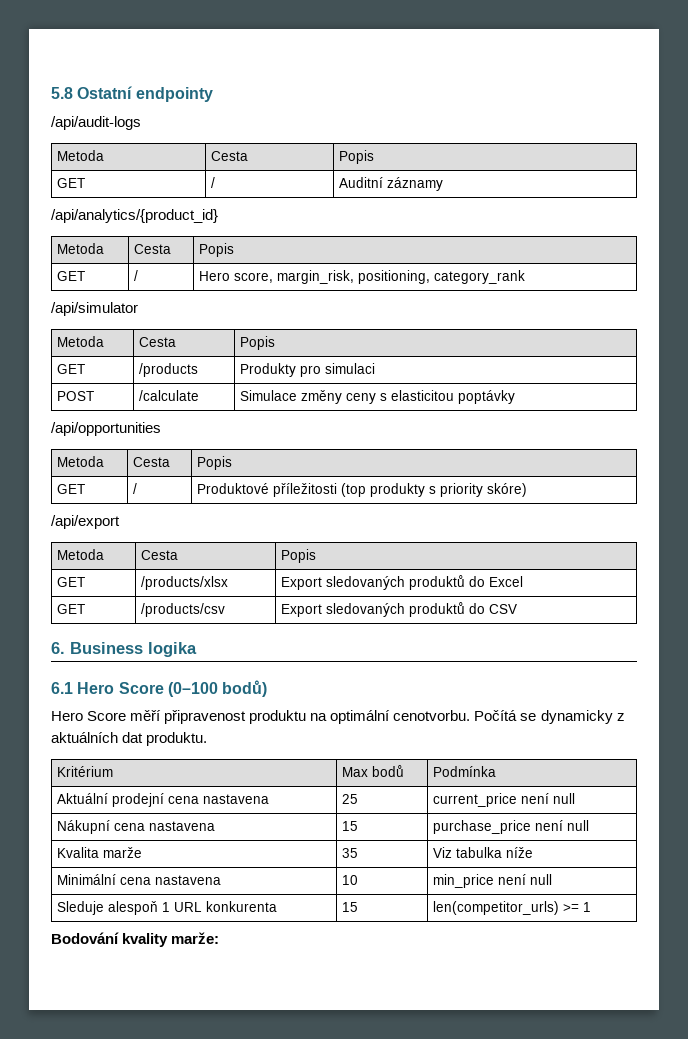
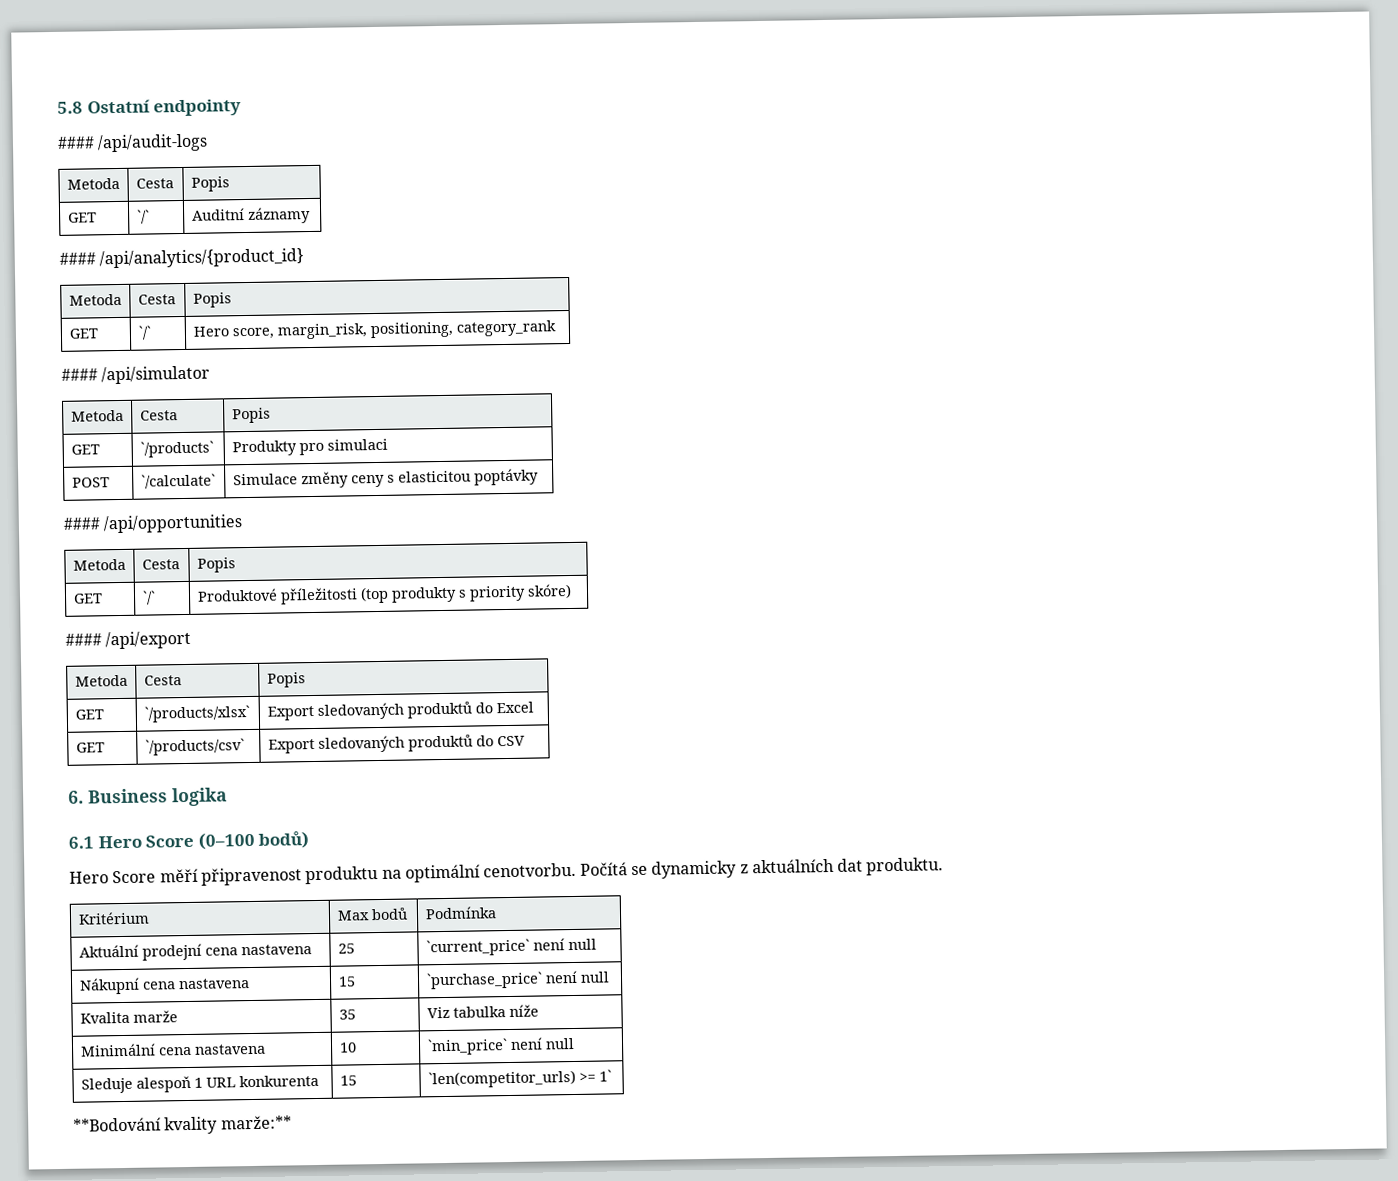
(213, 94) none -> [57,136,95,149] ####
[211,177,216,188] / -> [136,209,150,224] `/`
(444, 184) none -> [59,252,96,265] ####
[134,270,139,281] / -> [137,325,152,340] `/`
(526, 277) none -> [61,368,98,381] ####
[139,363,199,377] /products -> [139,440,214,458] `/products`
[139,390,200,401] /calculate -> [140,473,216,489] `/calculate`
(516, 397) none -> [63,517,100,530] ####
[133,483,138,494] / -> [141,590,156,605] `/`
(528, 490) none -> [65,633,102,646] ####
[141,576,229,590] /products/xlsx -> [143,704,250,723] `/products/xlsx`
[141,603,226,617] /products/csv -> [144,738,245,756] `/products/csv`
[433,793,518,807] current_price -> [425,938,530,957] `current_price`
[433,820,532,834] purchase_price -> [425,971,543,990] `purchase_price`
[433,874,495,888] min_price -> [426,1038,508,1056] `min_price`
[433,901,592,915] [51,932,220,947] len(competitor_urls) >= 1 // Bodování kvality marže: -> [427,1069,612,1089] [73,1115,292,1135] `len(competitor_urls) >= 1` // **Bodování kvality marže:**

